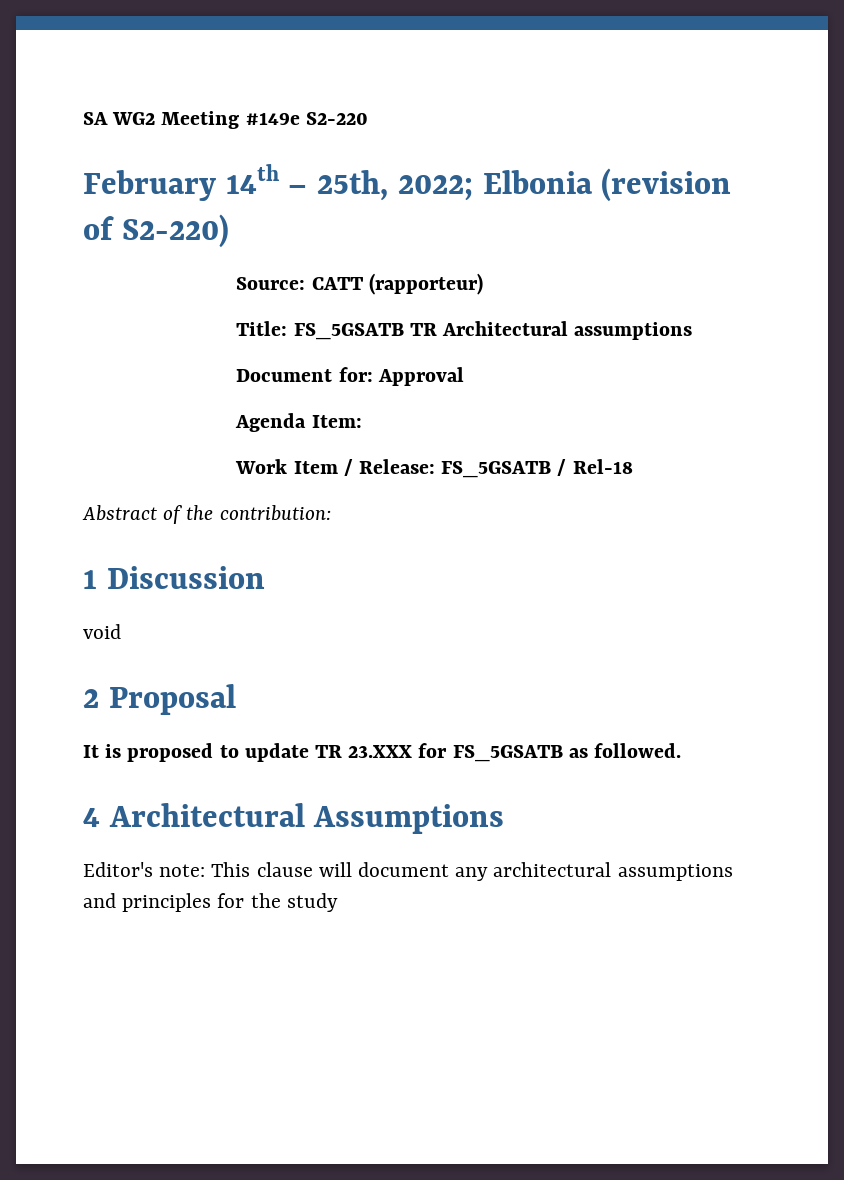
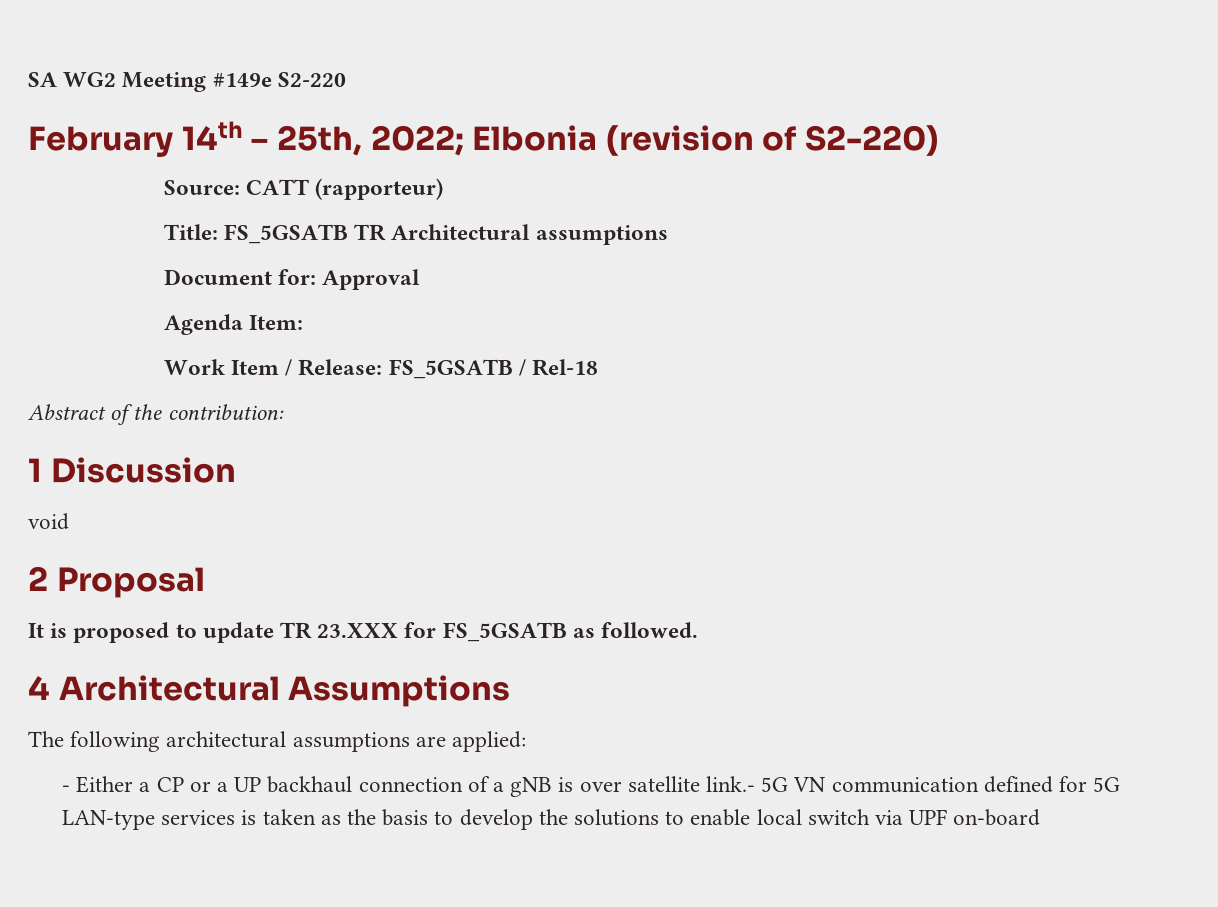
[83,862,733,881] [83,893,338,912] Editor's note: This clause will document any architectural assumptions and principles for the study -> [28,731,527,752] [61,776,1121,797] [61,809,1041,830] The following architectural assumptions are applied: // - Either a CP or a UP backhaul connection of a gNB is over satellite link.- 5G VN communication defined for 5G LAN-type services is taken as the basis to develop the solutions to enable local switch via UPF on-board

